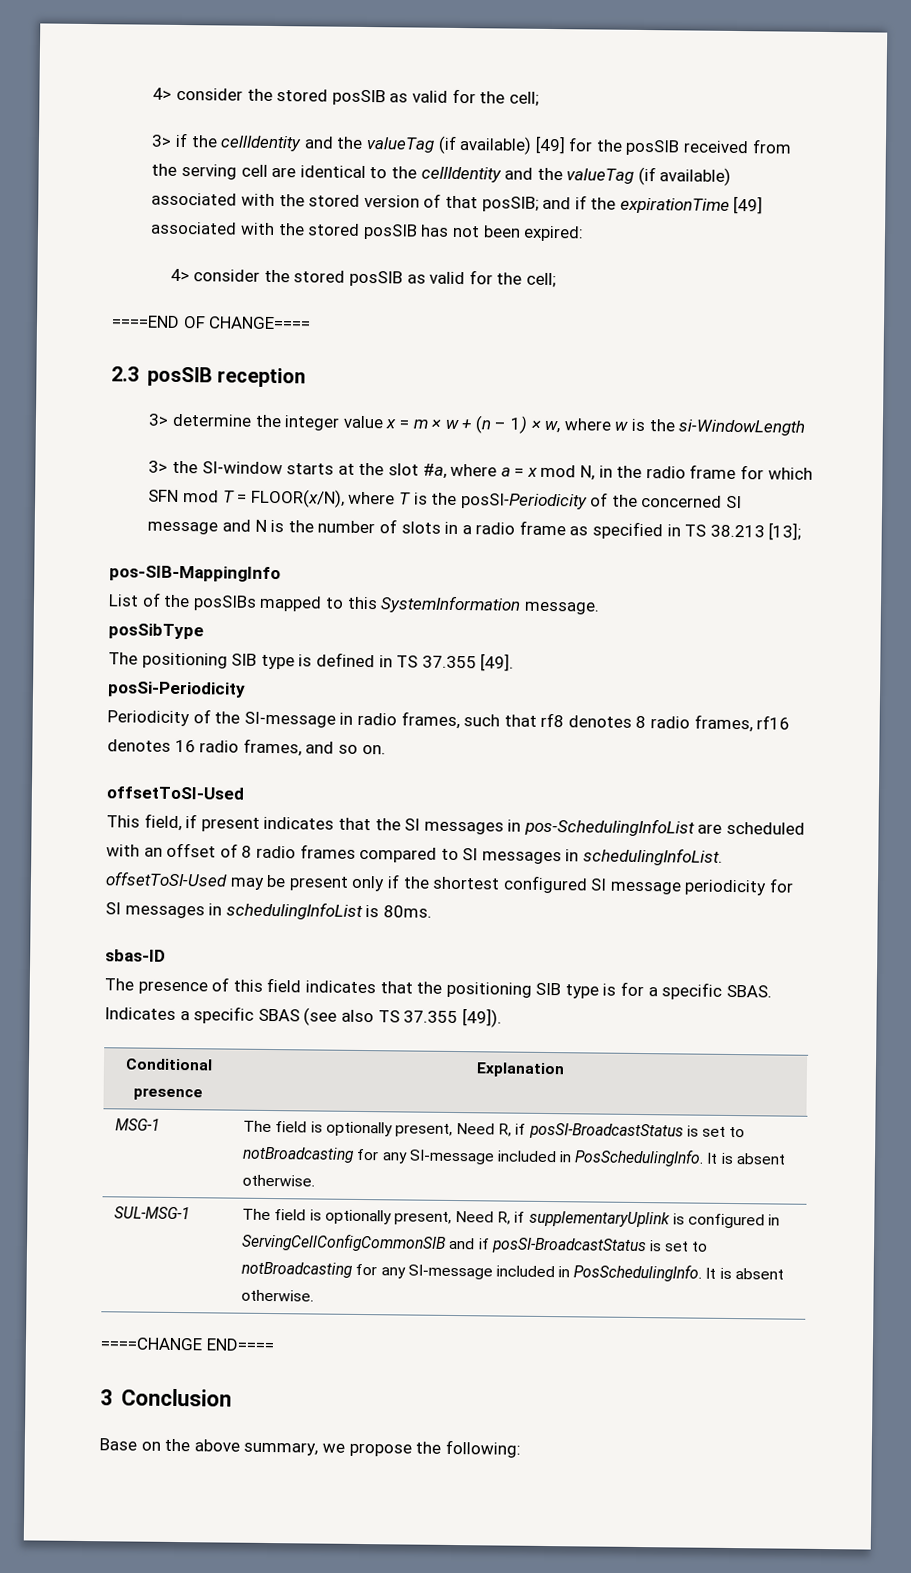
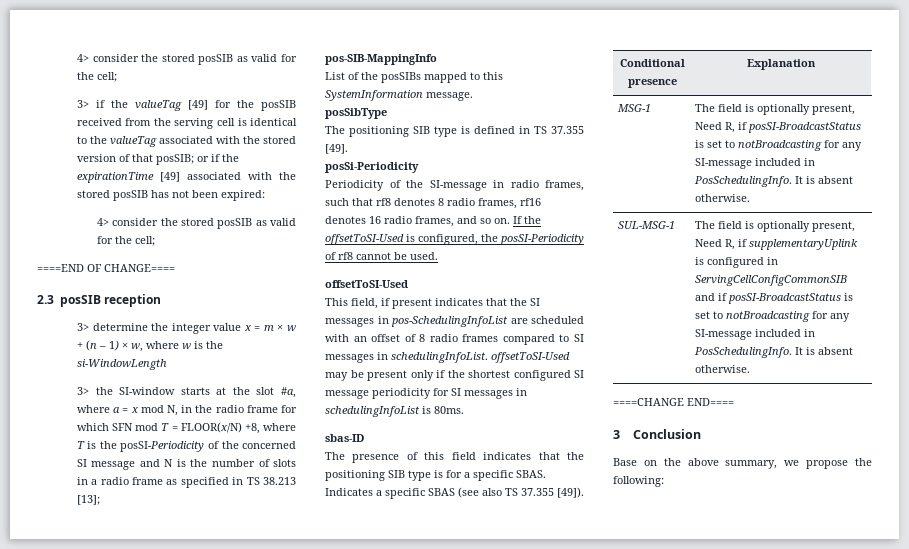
[220,135,533,155] cellIdentity and the valueTag (if available) -> [134,100,182,111] valueTag
[271,166,297,178] are -> [237,118,247,126] is
[420,166,732,186] cellIdentity and the valueTag (if available) -> [109,136,157,147] valueTag
[542,196,572,210] and -> [196,156,209,162] or
[250,488,345,508] FLOOR(x/N), -> [180,422,260,434] FLOOR(x/N) +8,
(386, 749) none -> [513,216,541,224] [325,234,584,245] [325,252,438,260] If the offsetToSI-Used is configured, the posSI-Periodicity of rf8 cannot be used.

